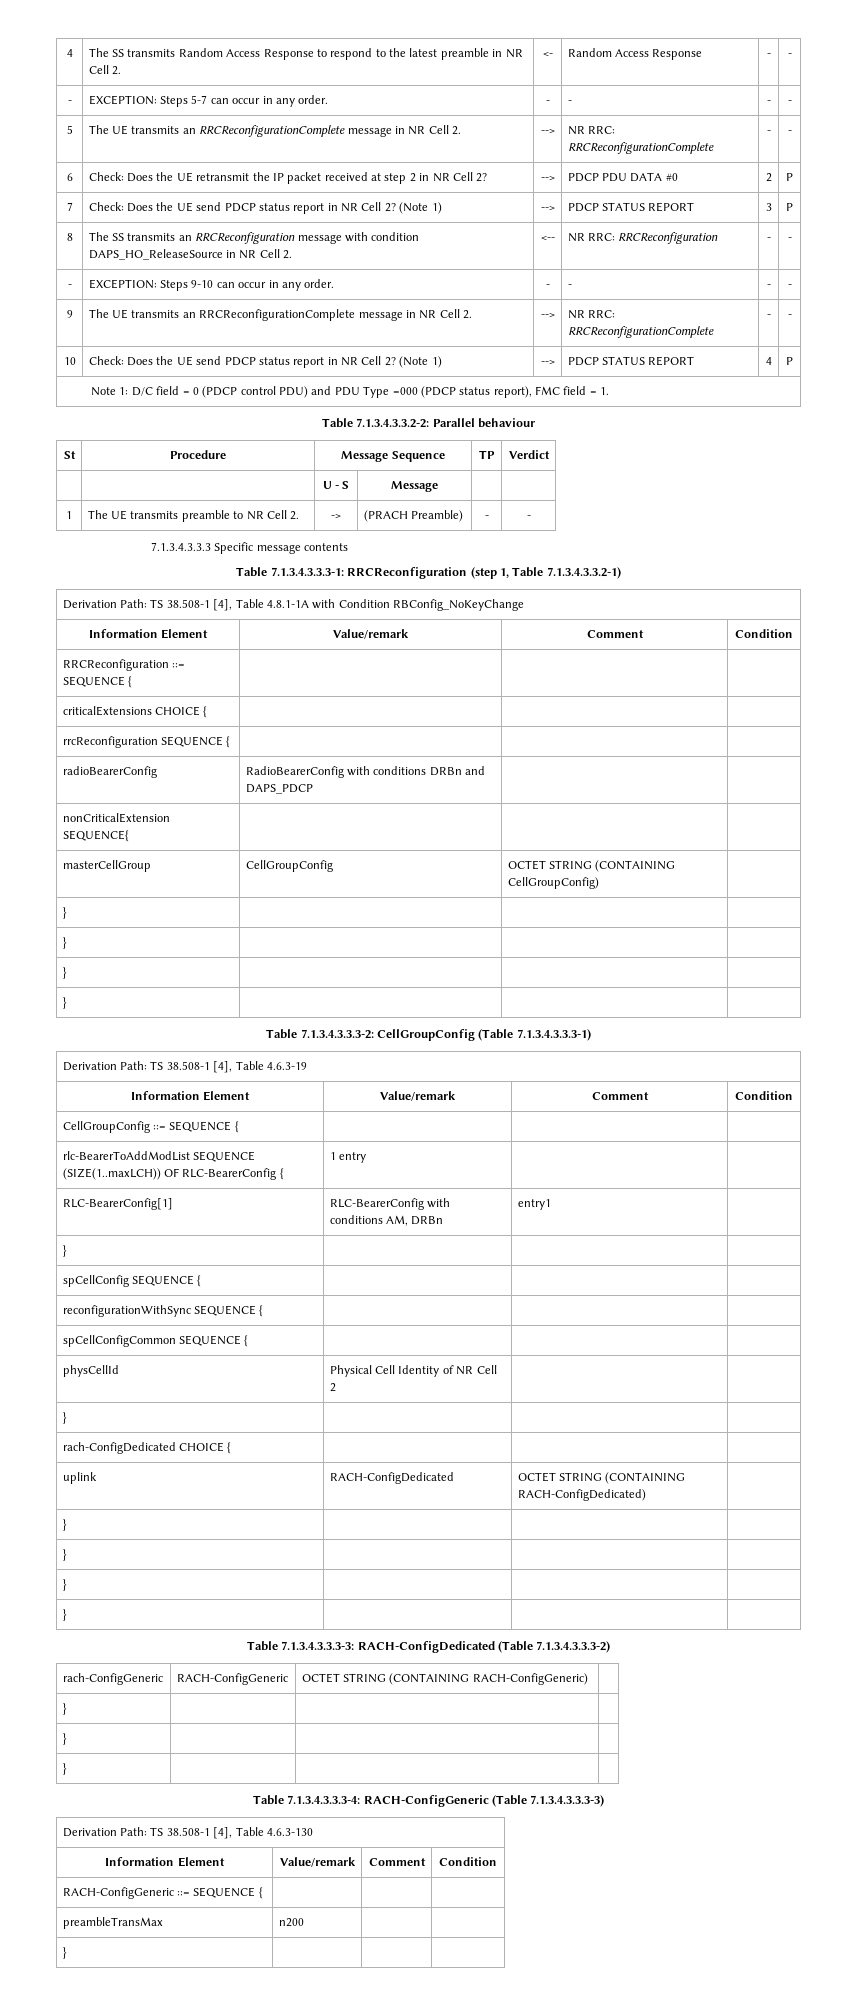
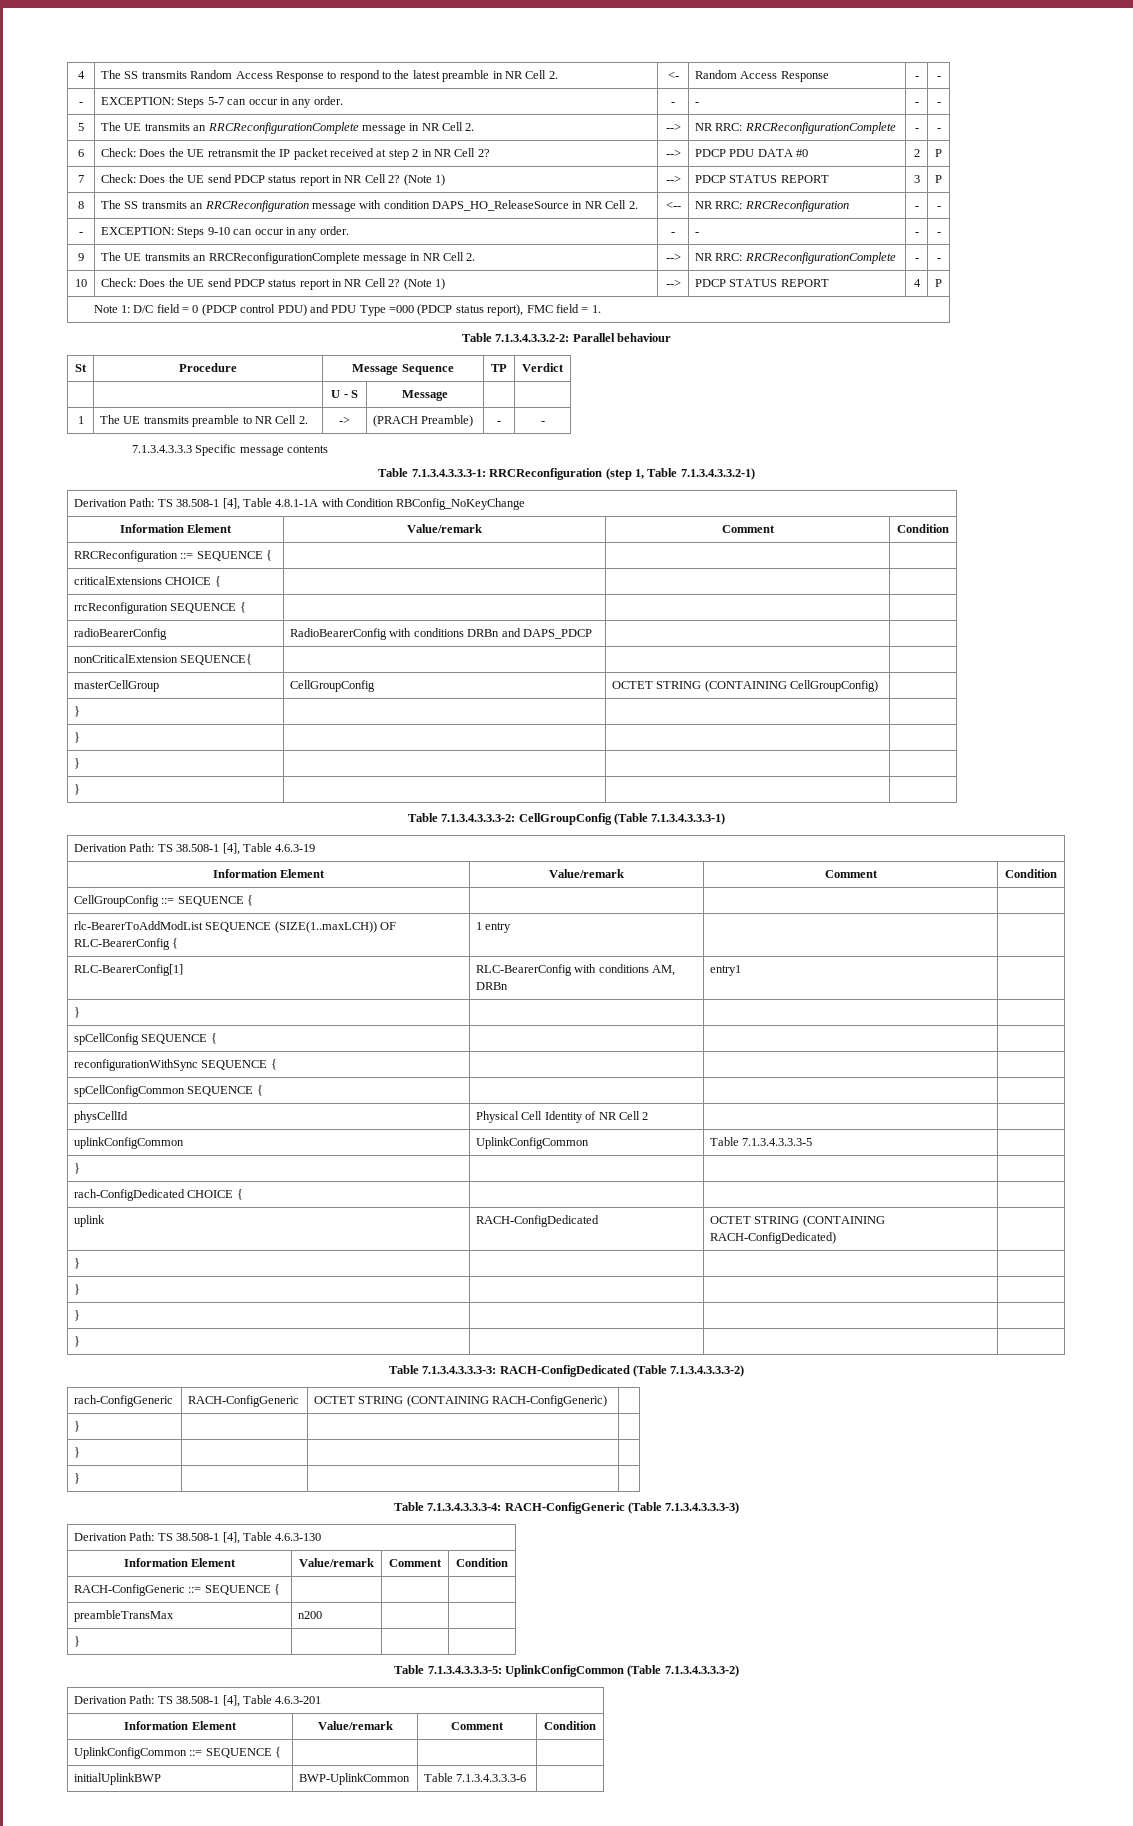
(336, 1387) none -> [74,1137,185,1149] [476,1137,590,1149] [710,1137,813,1146] // uplinkConfigCommon | UplinkConfigCommon | Table 7.1.3.4.3.3.3-5 |
(67, 1953) none -> [394,1665,739,1677] [74,1695,322,1707] [124,1721,237,1730] [317,1721,393,1730] [451,1722,504,1730] [544,1721,596,1730] [74,1747,282,1759] [74,1773,162,1785] [299,1773,411,1785] [424,1773,527,1782] // Table 7.1.3.4.3.3.3-5: UplinkConfigCommon (Table 7.1.3.4.3.3.3-2) // Derivation Path: TS 38.508-1 [4], Table 4.6.3-201 // Information Element | Value/remark | Comment | Condition // UplinkConfigCommon ::= SEQUENCE { | | | // initialUplinkBWP | BWP-UplinkCommon | Table 7.1.3.4.3.3.3-6 |

